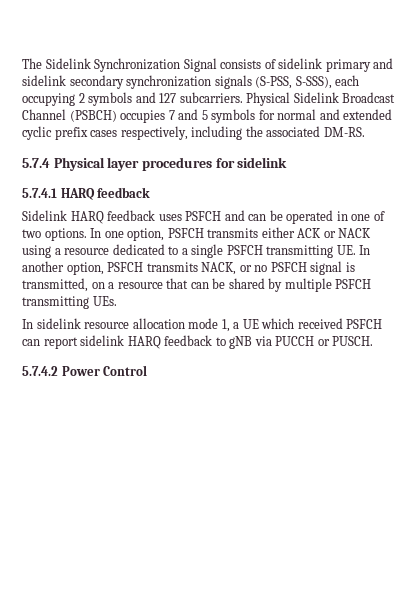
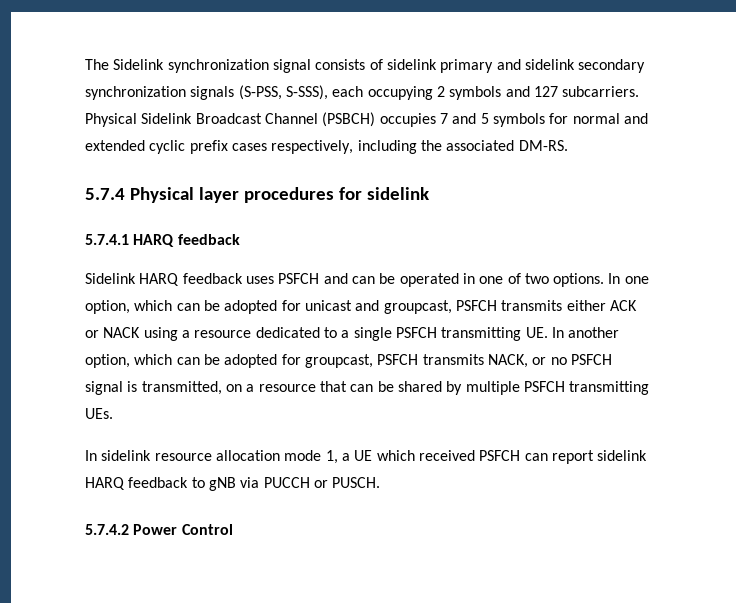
[94,58,217,72] Synchronization Signal -> [167,59,311,73] synchronization signal
(165, 234) none -> [134,300,452,314] which can be adopted for unicast and groupcast,
(104, 268) none -> [134,354,373,368] which can be adopted for groupcast,

